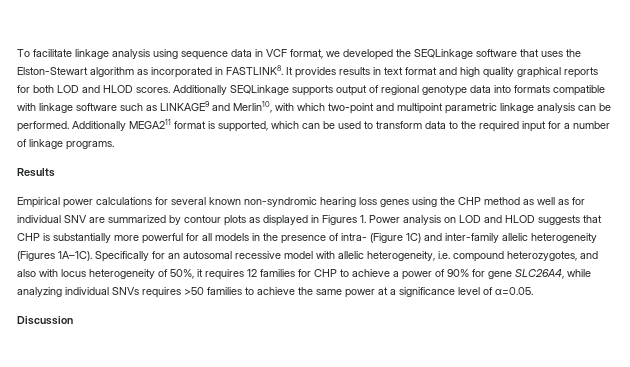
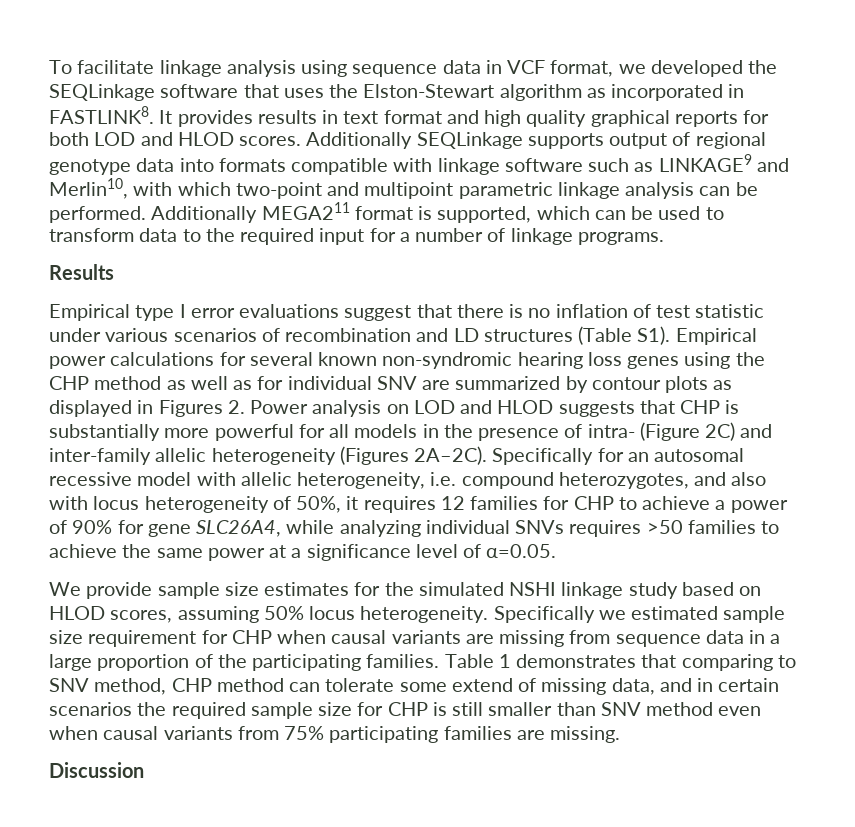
(60, 202) none -> [135,304,765,321] [49,326,757,345] type I error evaluations suggest that there is no inflation of test statistic under various scenarios of recombination and LD structures (Table S1). Empirical
[360,215,366,223] 1. -> [227,400,245,414] 2.
[406,233,421,243] 1C) -> [705,422,736,441] 2C)
[58,251,92,261] 1A–1C). -> [414,446,488,465] 2A–2C).
(533, 291) none -> [49,582,762,599] [49,606,786,623] [49,630,781,647] [49,654,796,671] [49,678,780,695] [49,702,762,719] [49,726,621,743] // We provide sample size estimates for the simulated NSHI linkage study based on HLOD scores, assuming 50% locus heterogeneity. Specifically we estimated sample size requirement for CHP when causal variants are missing from sequence data in a large proportion of the participating families. Table 1 demonstrates that comparing to SNV method, CHP method can tolerate some extend of missing data, and in certain scenarios the required sample size for CHP is still smaller than SNV method even when causal variants from 75% participating families are missing.

